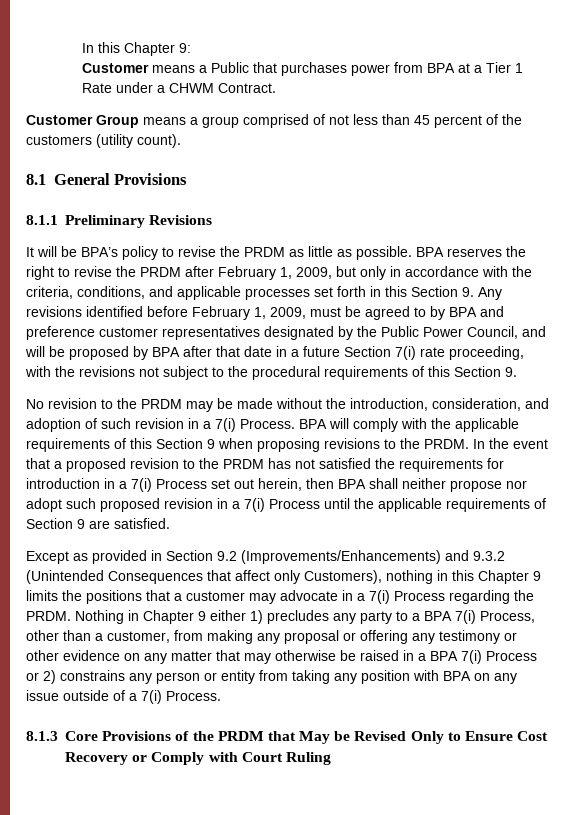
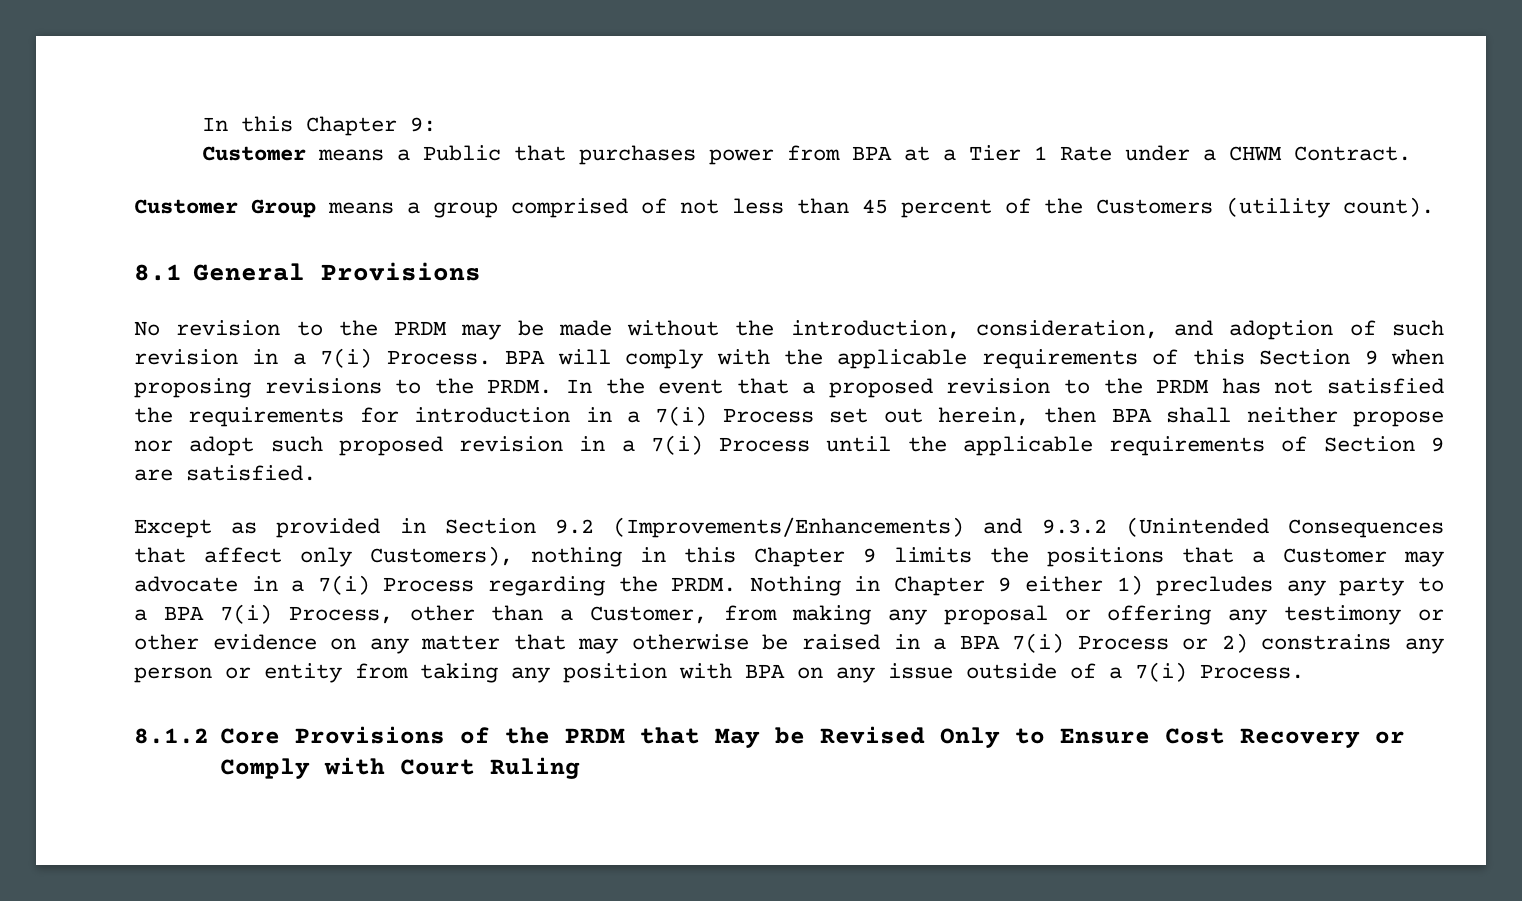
[26,135,92,145] customers -> [1096,199,1213,214] Customers
[26,215,213,228] [26,246,526,260] [26,266,532,280] [26,286,502,300] [26,306,504,320] [26,326,546,340] [25,346,524,360] [25,366,517,380] // 8.1.1 Preliminary Revisions // It will be BPA’s policy to revise the PRDM as little as possible. BPA reserves the right to revise the PRDM after February 1, 2009, but only in accordance with the criteria, conditions, and applicable processes set forth in this Section 9. Any revisions identified before February 1, 2009, must be agreed to by BPA and preference customer representatives designated by the Public Power Council, and will be proposed by BPA after that date in a future Section 7(i) rate proceeding, with the revisions not subject to the procedural requirements of this Section 9. -> (482, 271) none
[186,591,245,601] customer -> [1283,548,1387,563] Customer
[107,631,170,643] customer, -> [590,606,708,624] Customer,
[26,731,58,741] 8.1.3 -> [134,728,209,744] 8.1.2

